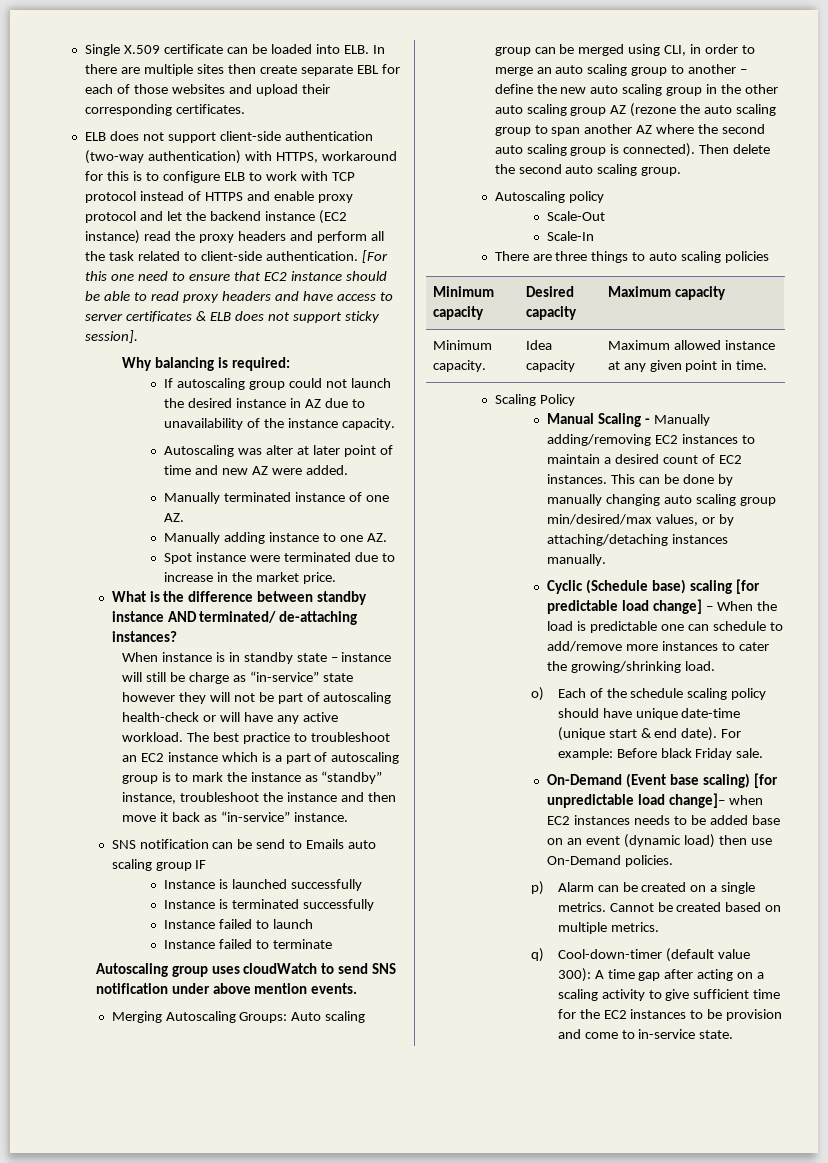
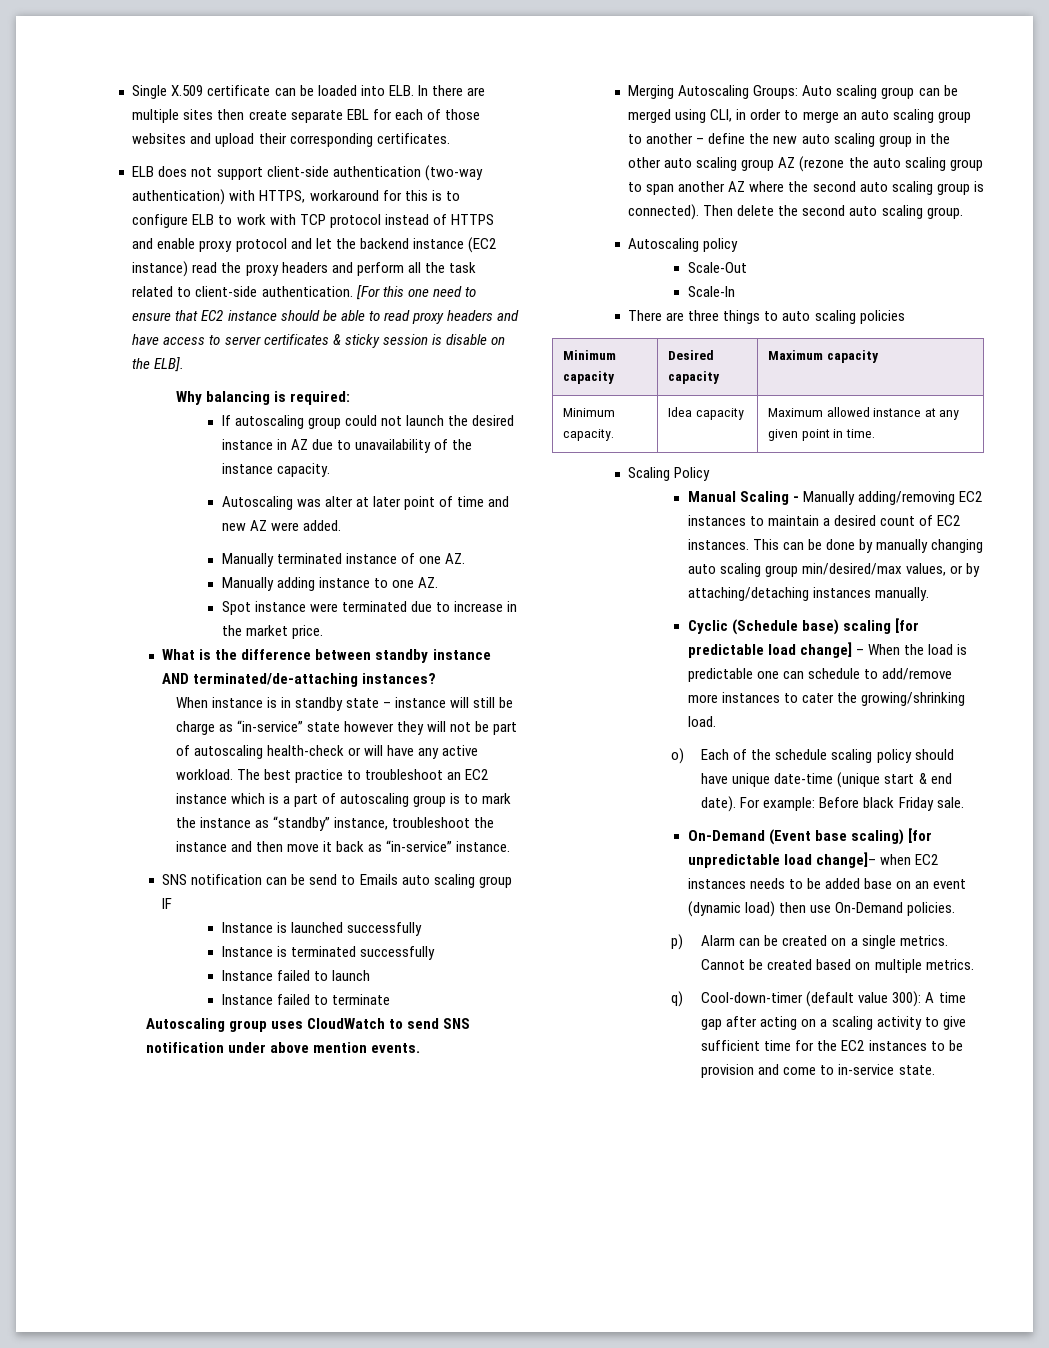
[210,311,380,323] [85,330,139,343] ELB does not support sticky session]. -> [344,334,505,348] [132,357,185,372] sticky session is disable on the ELB].
[199,611,358,625] terminated/ de-attaching -> [193,673,359,687] terminated/de-attaching
[243,963,318,974] cloudWatch -> [306,1018,385,1029] CloudWatch

